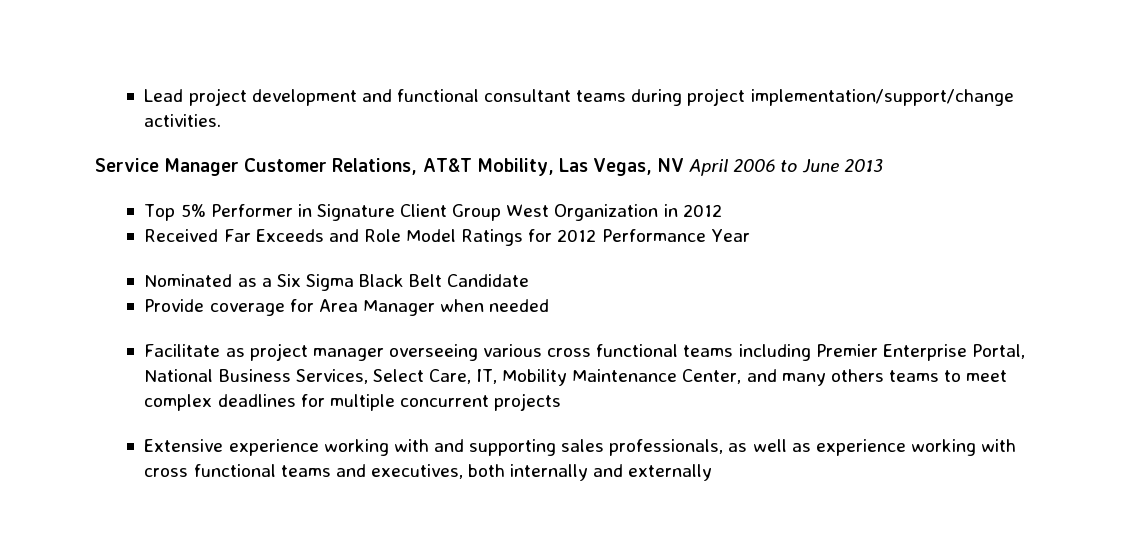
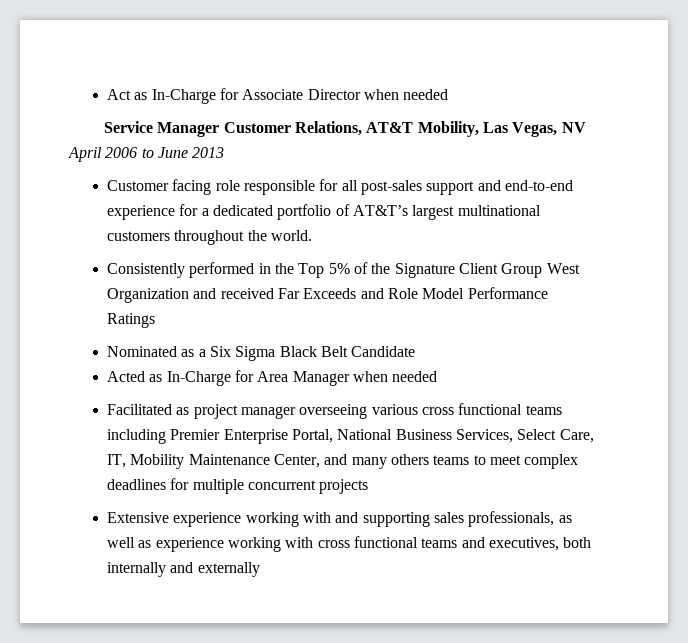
[144,88,1014,106] [144,114,222,127] Lead project development and functional consultant teams during project implementation/support/change activities. -> [107,88,449,104] Act as In-Charge for Associate Director when needed
[144,204,312,221] Top 5% Performer in -> [107,179,574,195] [107,204,541,220] [107,230,313,245] [107,262,391,278] Customer facing role responsible for all post-sales support and end-to-end experience for a dedicated portfolio of AT&T’s largest multinational customers throughout the world. // Consistently performed in the Top 5% of the
[663,204,722,217] [144,229,219,242] in 2012 // Received -> [193,288,274,299] and received
(457, 235) none -> [467,287,548,299] Performance
[528,229,750,242] for 2012 Performance Year -> (156, 320) none
[144,299,285,316] Provide coverage -> [107,371,231,386] Acted as In-Charge
[144,344,221,357] Facilitate -> [107,404,173,415] Facilitated

